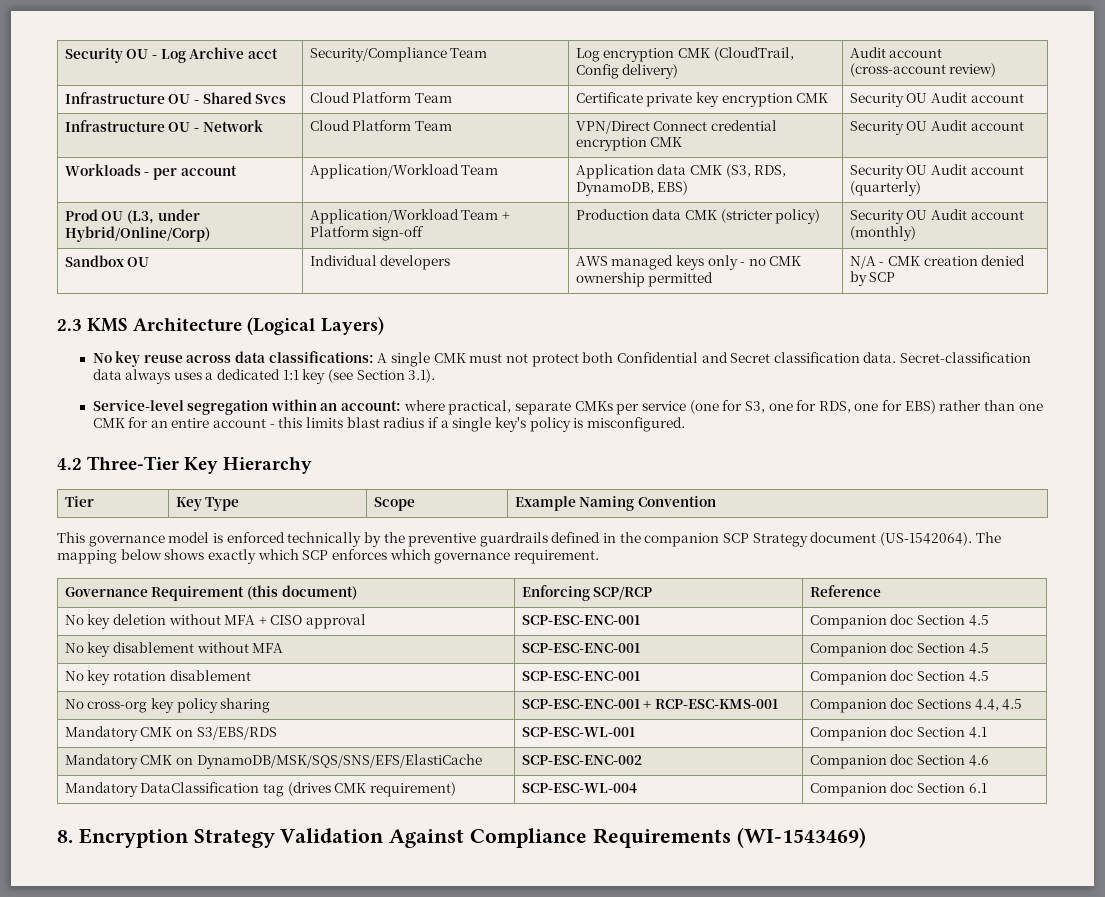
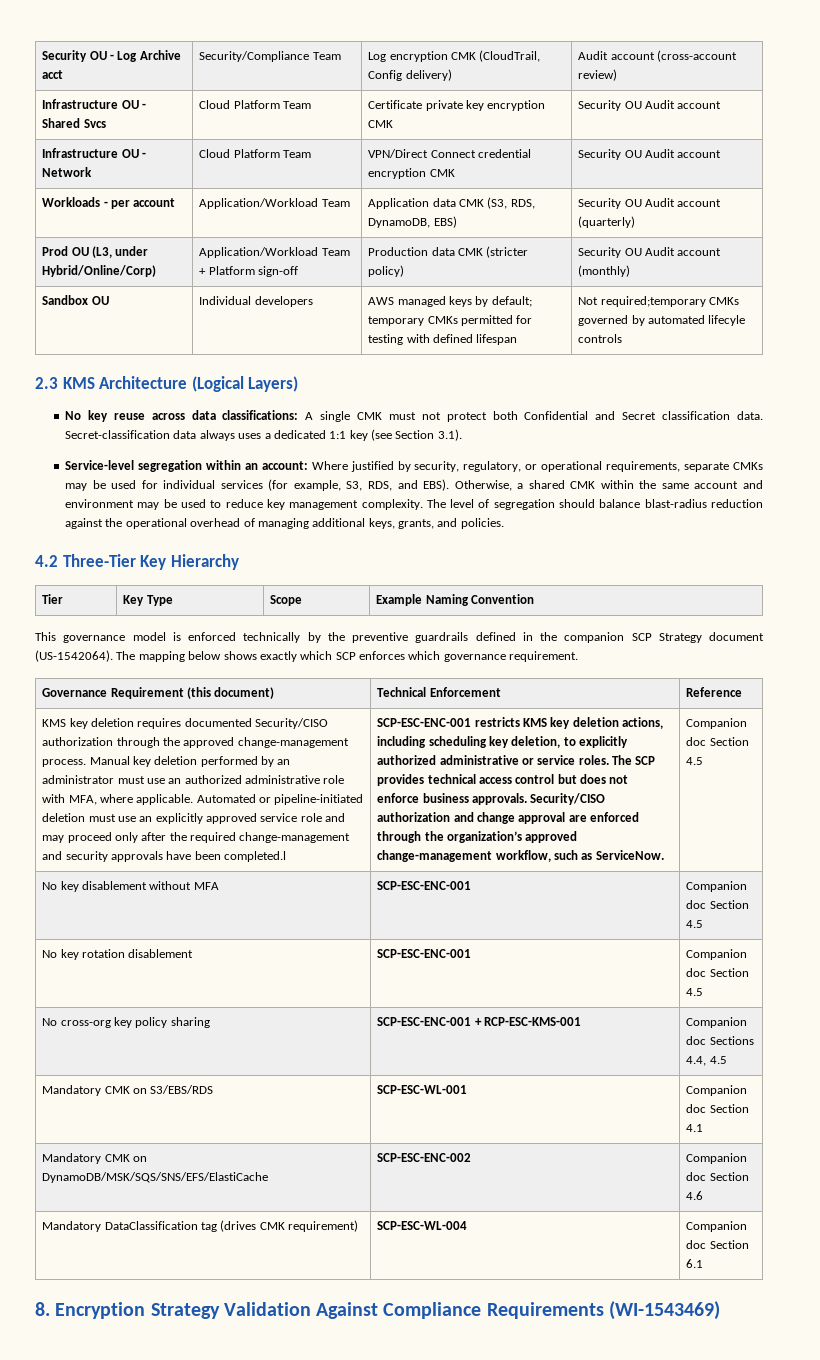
[707,255,802,270] [575,272,714,287] [849,255,1026,269] [849,271,896,286] only - no CMK ownership permitted | N/A - CMK creation denied by SCP -> [475,296,532,307] [368,315,533,326] [368,334,518,345] [578,296,739,307] [578,315,746,326] [578,334,623,343] by default; temporary CMKs permitted for testing with defined lifespan | Not required;temporary CMKs governed by automated lifecyle controls
[403,400,1043,415] [92,417,685,432] where practical, separate CMKs per service (one for S3, one for RDS, one for EBS) rather than one CMK for an entire account - this limits blast radius if a single key's policy is misconfigured. -> [311,461,763,472] [65,479,764,491] [65,499,763,510] [65,518,504,529] Where justified by security, regulatory, or operational requirements, separate CMKs may be used for individual services (for example, S3, RDS, and EBS). Otherwise, a shared CMK within the same account and environment may be used to reduce key management complexity. The level of segregation should balance blast-radius reduction against the operational overhead of managing additional keys, grants, and policies.
[521,585,653,601] Enforcing SCP/RCP -> [377,687,501,697] Technical Enforcement
[64,614,367,629] [521,615,640,625] No key deletion without MFA + CISO approval | SCP-ESC-ENC-001 -> [42,718,329,729] [42,737,349,748] [42,756,291,767] [42,775,345,784] [42,794,364,805] [42,813,346,824] [42,832,351,843] [42,851,287,862] [377,717,664,729] [377,736,629,748] [377,755,656,765] [377,774,629,786] [377,793,606,805] [377,812,640,824] [377,831,578,843] [377,850,664,862] KMS key deletion requires documented Security/CISO authorization through the approved change-management process. Manual key deletion performed by an administrator must use an authorized administrative role with MFA, where applicable. Automated or pipeline-initiated deletion must use an explicitly approved service role and may proceed only after the required change-management and security approvals have been completed.l | SCP-ESC-ENC-001 restricts KMS key deletion actions, including scheduling key deletion, to explicitly authorized administrative or service roles. The SCP provides technical access control but does not enforce business approvals. Security/CISO authorization and change approval are enforced through the organization’s approved change-management workflow, such as ServiceNow.

